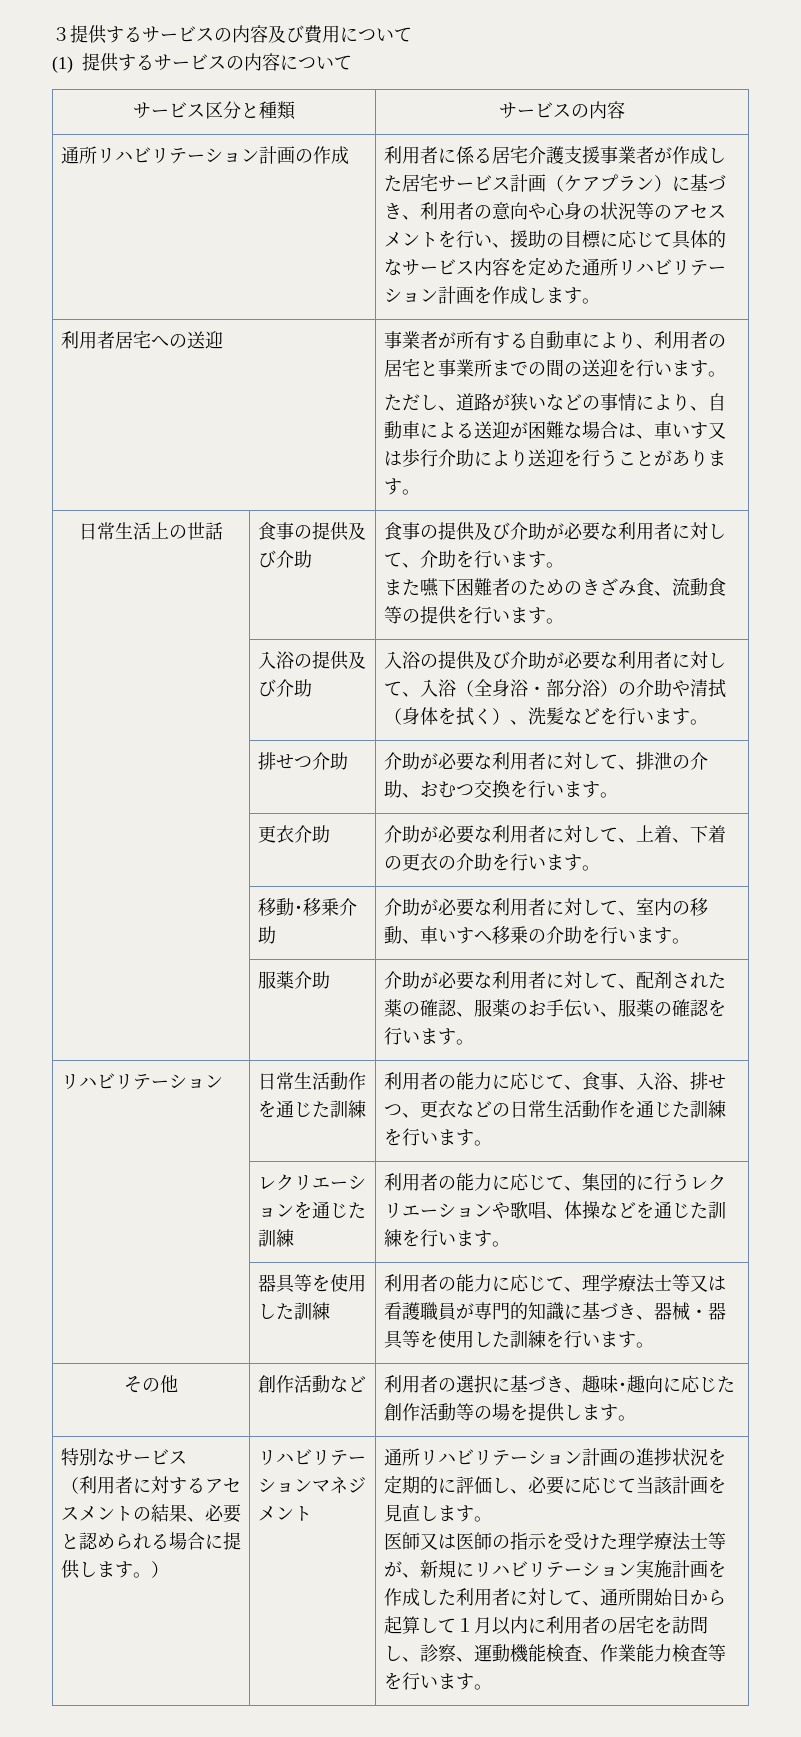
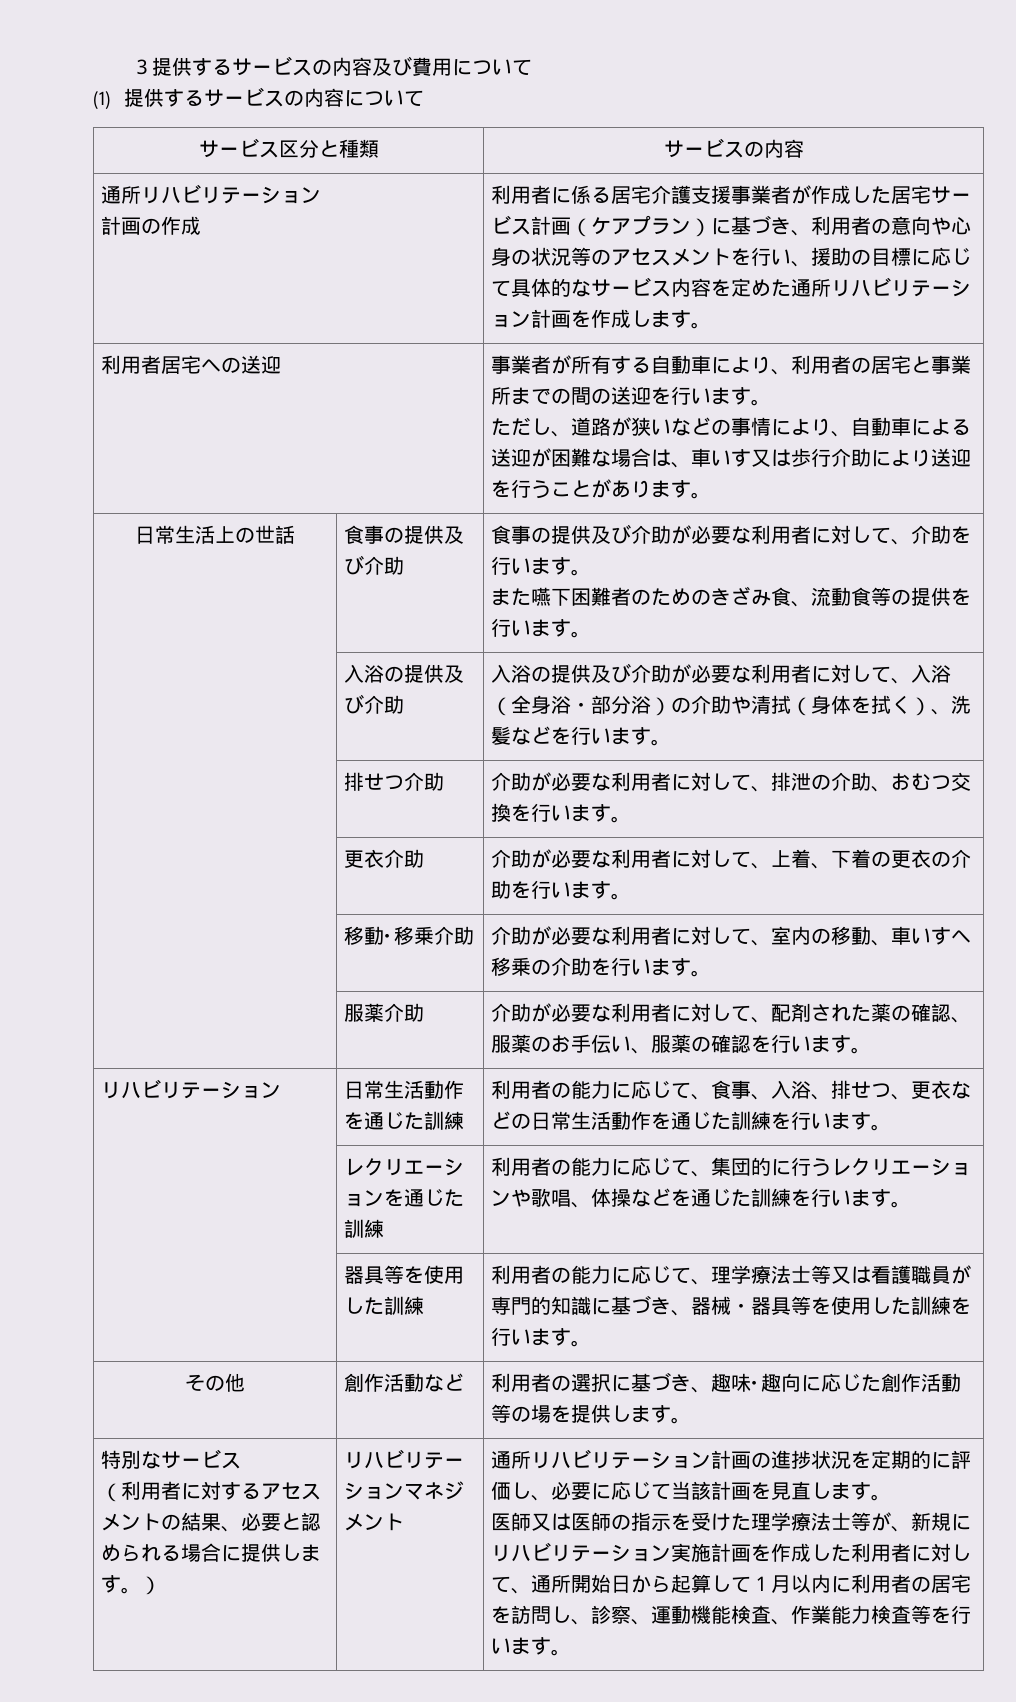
(259, 155) none -> (322, 195) //

